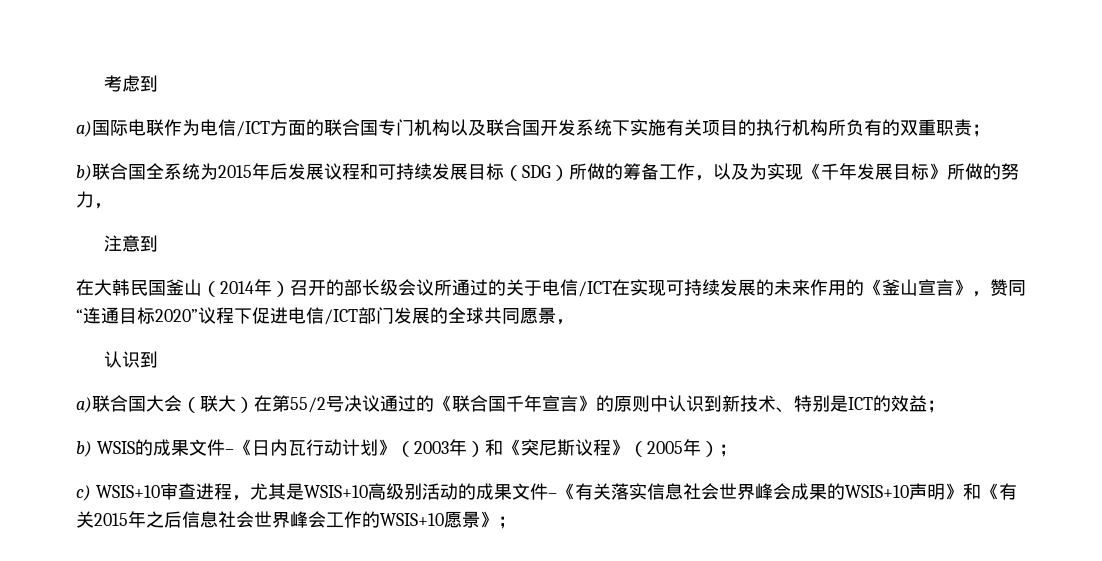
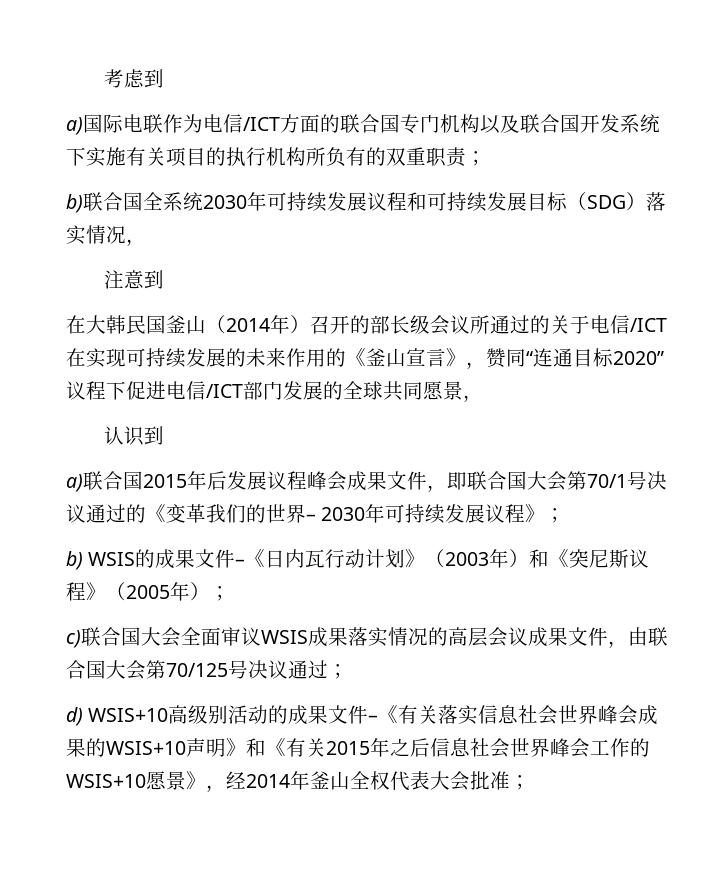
[200,163,288,180] 为2015年后 -> [203,192,327,212] 2030年可持续
[569,163,1019,181] [76,191,94,208] 所做的筹备工作，以及为实现《千年发展目标》所做的努力 -> [646,192,666,211] [66,225,126,245] 落实情况
[146,395,927,413] 大会（联大）在第55/2号决议通过的《联合国千年宣言》的原则中认识到新技术、特别是ICT的效益 -> [143,471,667,492] [66,504,546,524] 2015年后发展议程峰会成果文件，即联合国大会第70/1号决议通过的《变革我们的世界– 2030年可持续发展议程》
[95,483,304,501] WSIS+10审查进程，尤其是 -> [81,627,668,648] [66,660,348,680] [66,707,83,726] 联合国大会全面审议WSIS成果落实情况的高层会议成果文件，由联合国大会第70/125号决议通过； // d)
(498, 519) none -> [206,771,510,792] ，经2014年釜山全权代表大会批准

